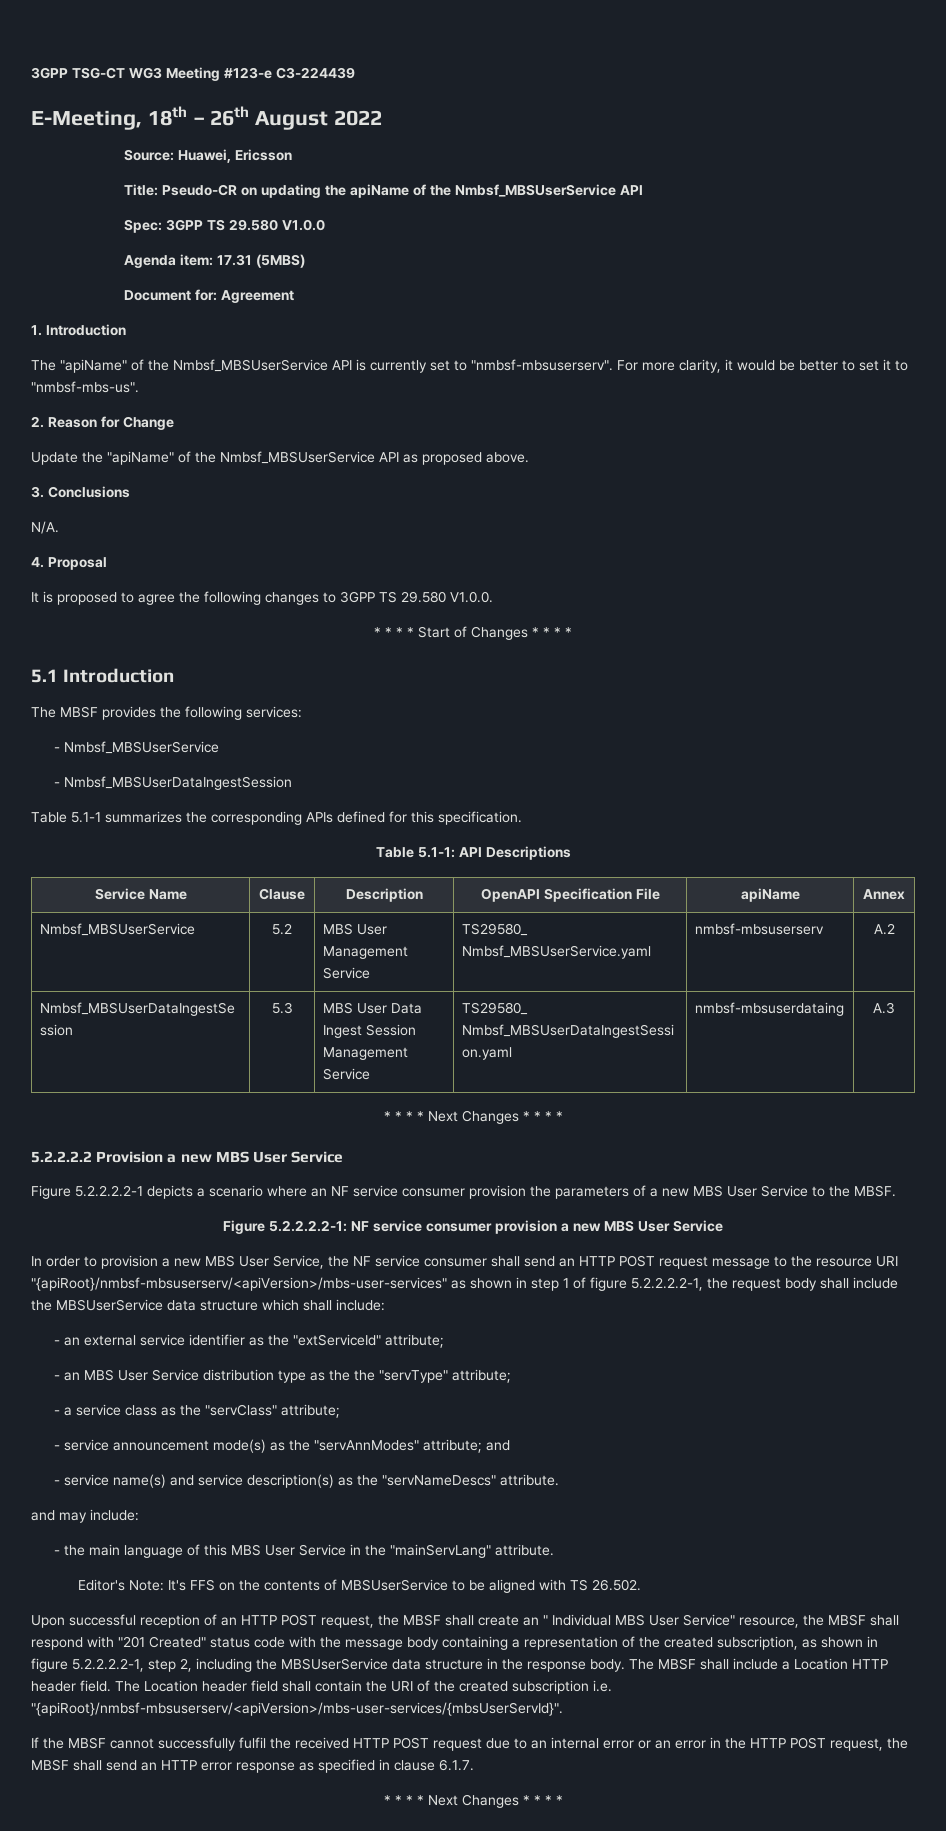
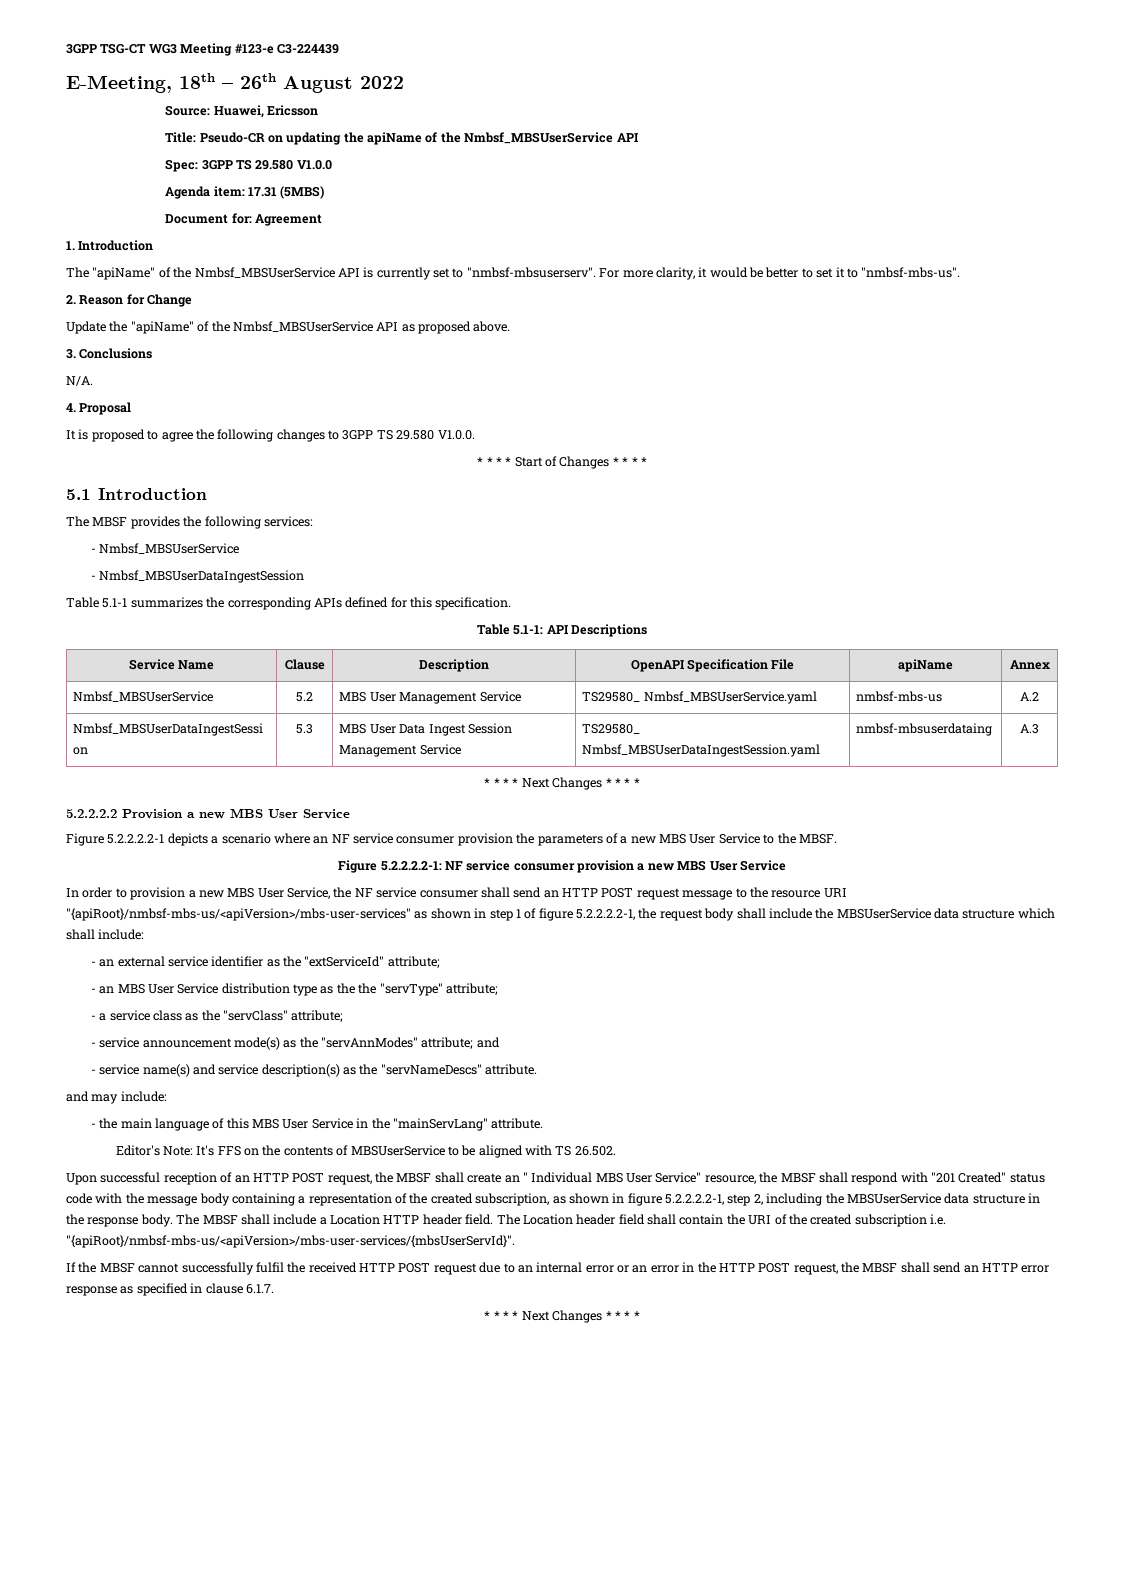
[694,923,824,935] nmbsf-mbsuserserv -> [856,691,943,702] nmbsf-mbs-us
[31,1277,447,1291] "{apiRoot}/nmbsf-mbsuserserv/<apiVersion>/mbs-user-services" -> [66,908,411,921] "{apiRoot}/nmbsf-mbs-us/<apiVersion>/mbs-user-services"
[31,1702,563,1716] "{apiRoot}/nmbsf-mbsuserserv/<apiVersion>/mbs-user-services/{mbsUserServId}". -> [66,1235,515,1248] "{apiRoot}/nmbsf-mbs-us/<apiVersion>/mbs-user-services/{mbsUserServId}".

